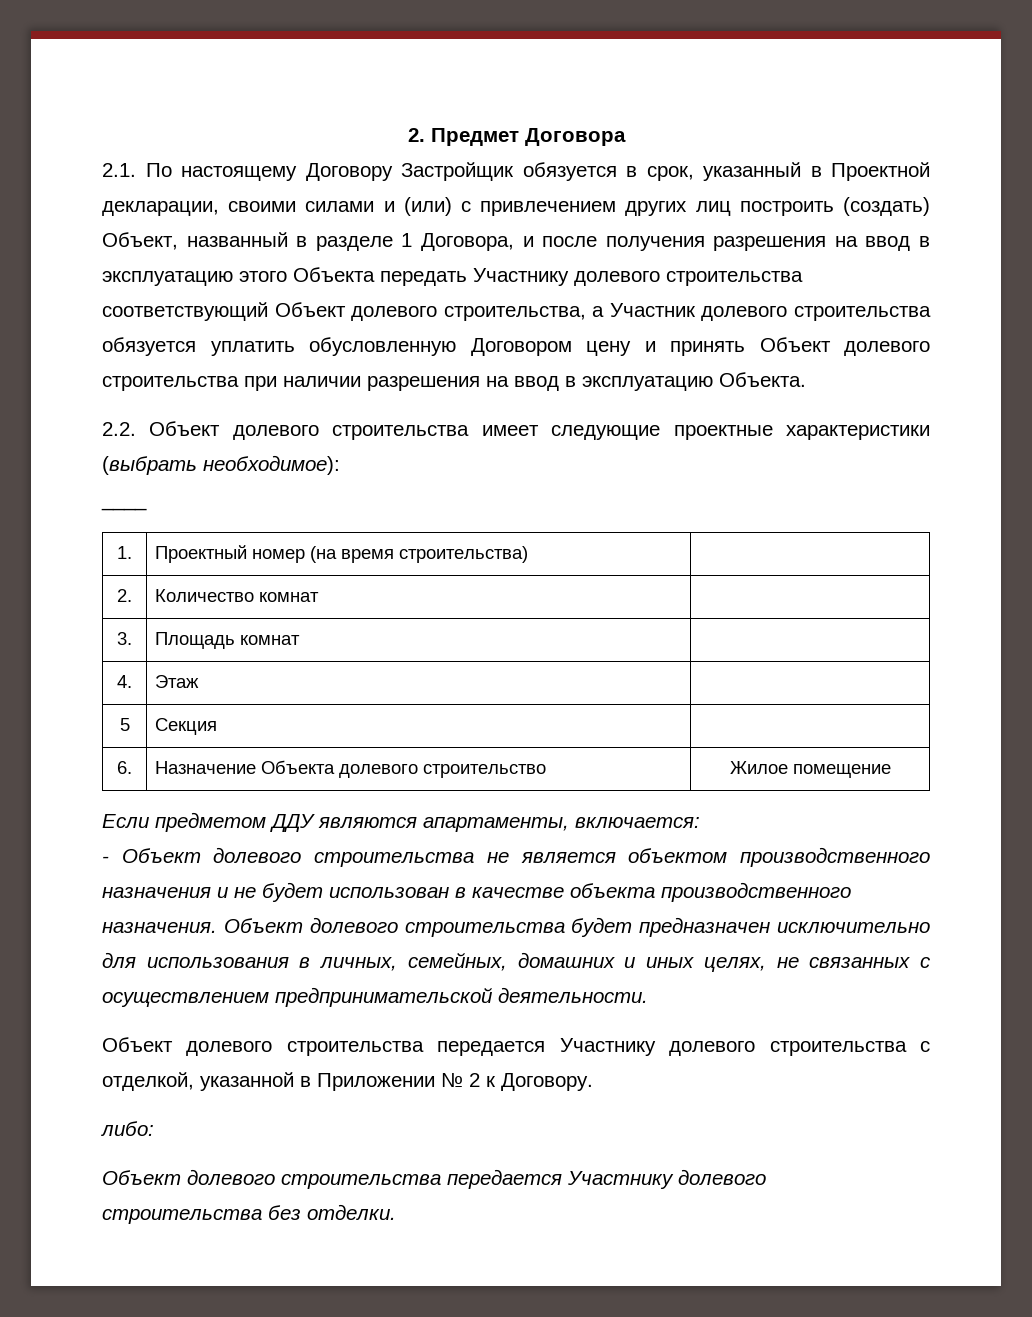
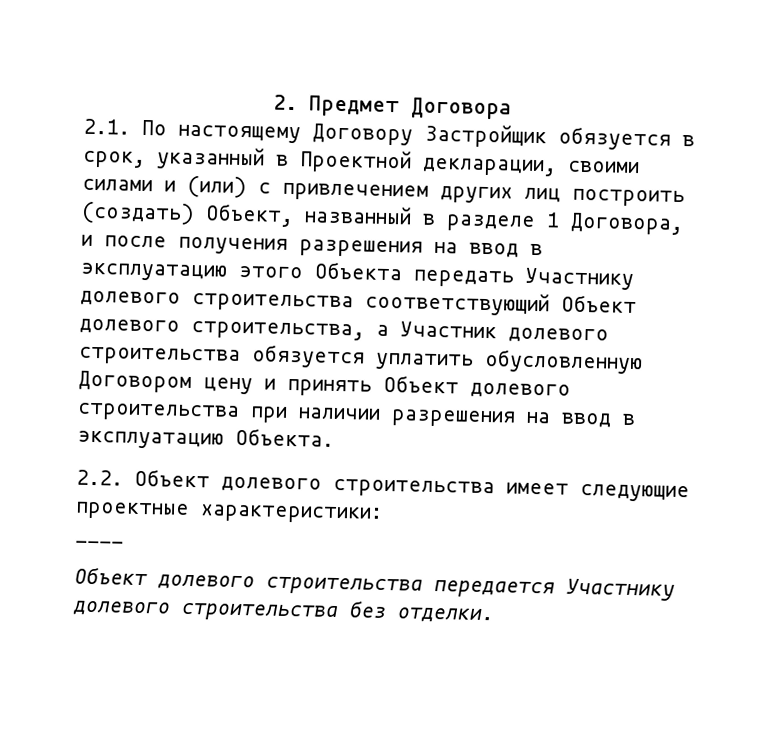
[786,425,930,440] [102,455,340,475] [101,506,147,511] [117,546,132,559] [155,545,529,563] [117,589,132,602] [155,589,320,602] [117,632,132,645] [155,632,301,649] [117,675,132,688] [155,675,200,688] [119,718,130,731] [155,718,218,735] [117,761,132,774] [155,760,547,778] [729,761,891,778] [102,812,700,832] [102,847,930,867] [102,882,851,902] [102,917,930,937] [102,952,932,972] [102,987,648,1007] [102,1037,931,1056] [102,1072,593,1091] [101,1121,154,1136] характеристики (выбрать необходимое): // ____ // 1. | Проектный номер (на время строительства) | // 2. | Количество комнат | // 3. | Площадь комнат | // 4. | Этаж | // 5 | Секция | // 6. | Назначение Объекта долевого строительство | Жилое помещение // Если предметом ДДУ являются апартаменты, включается: // - Объект долевого строительства не является объектом производственного назначения и не будет использован в качестве объекта производственного назначения. Объект долевого строительства будет предназначен исключительно для использования в личных, семейных, домашних и иных целях, не связанных с осуществлением предпринимательской деятельности. // Объект долевого строительства передается Участнику долевого строительства с отделкой, указанной в Приложении № 2 к Договору. // либо: -> [200,504,383,524] [75,540,124,544] характеристики: // ____

